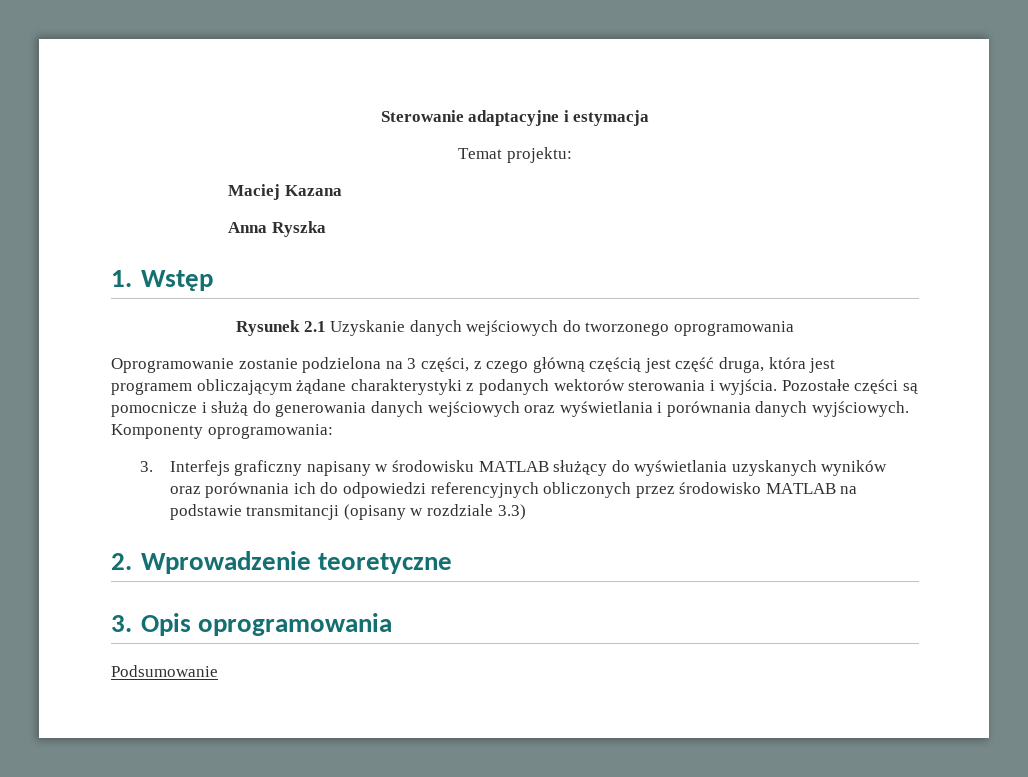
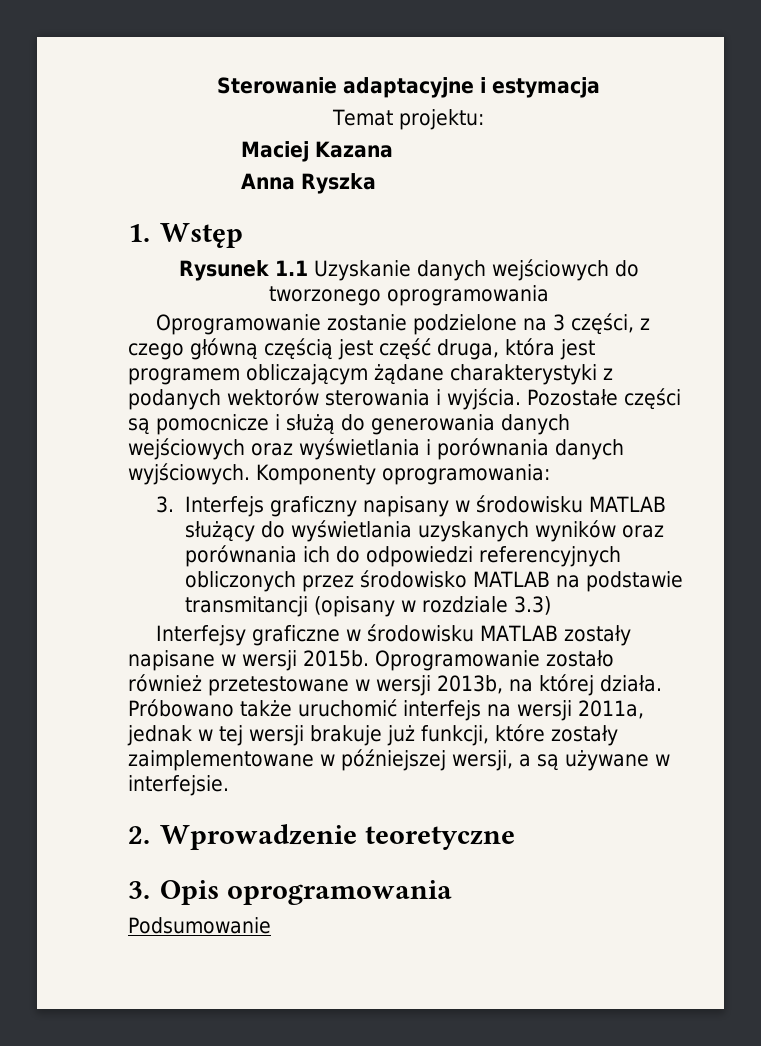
[303,321,326,332] 2.1 -> [274,260,308,276] 1.1
[302,357,382,373] podzielona -> [412,314,517,335] podzielone
(526, 512) none -> [155,624,631,646] [128,650,614,671] [128,674,662,696] [128,699,644,721] [127,724,618,746] [128,749,670,771] [128,775,229,796] // Interfejsy graficzne w środowisku MATLAB zostały napisane w wersji 2015b. Oprogramowanie zostało również przetestowane w wersji 2013b, na której działa. Próbowano także uruchomić interfejs na wersji 2011a, jednak w tej wersji brakuje już funkcji, które zostały zaimplementowane w późniejszej wersji, a są używane w interfejsie.

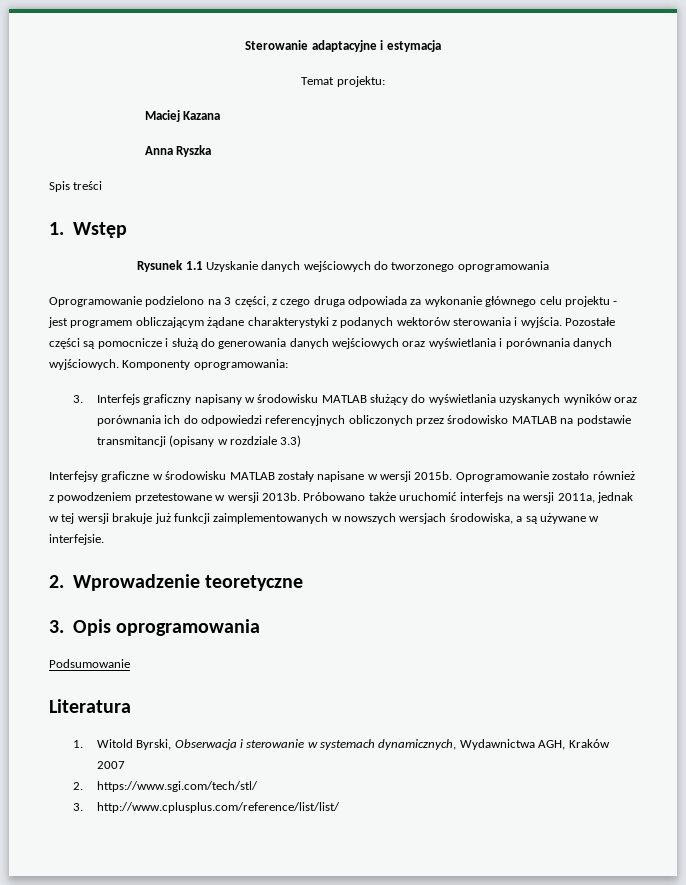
(377, 183) none -> [49,181,103,192] // Spis treści
[326,314,517,335] zostanie podzielone -> [145,296,205,307] podzielono
[190,338,555,360] główną częścią jest część druga, która -> [313,296,618,307] druga odpowiada za wykonanie głównego celu projektu -
(202, 683) none -> [49,492,132,503] z powodzeniem
[437,674,662,696] 2013b, na której działa. -> [261,492,300,501] 2013b.
[420,724,618,746] [128,749,513,771] funkcji, które zostały zaimplementowane w późniejszej wersji, -> [173,513,513,524] funkcji zaimplementowanych w nowszych wersjach środowiska,
(271, 925) none -> [49,699,131,713] [72,739,610,750] [96,761,125,769] [72,781,258,792] [72,802,340,813] // Literatura // 1. Witold Byrski, Obserwacja i sterowanie w systemach dynamicznych, Wydawnictwa AGH, Kraków 2007 // 2. https://www.sgi.com/tech/stl/ // 3. http://www.cplusplus.com/reference/list/list/

